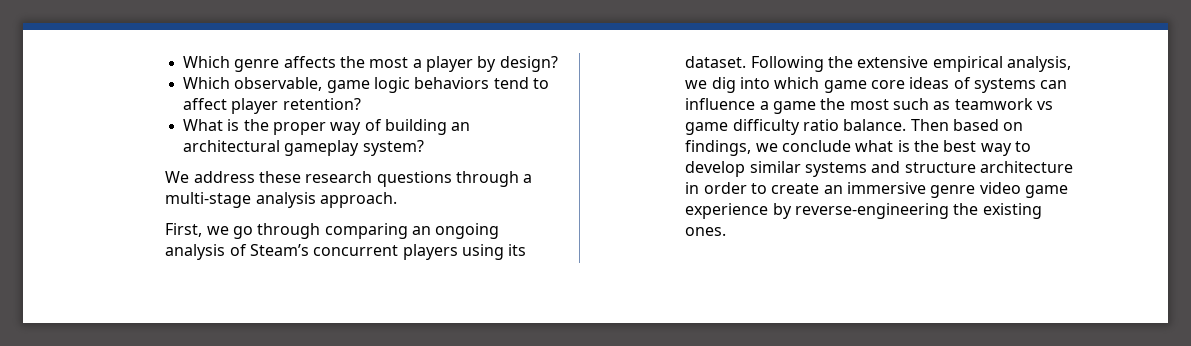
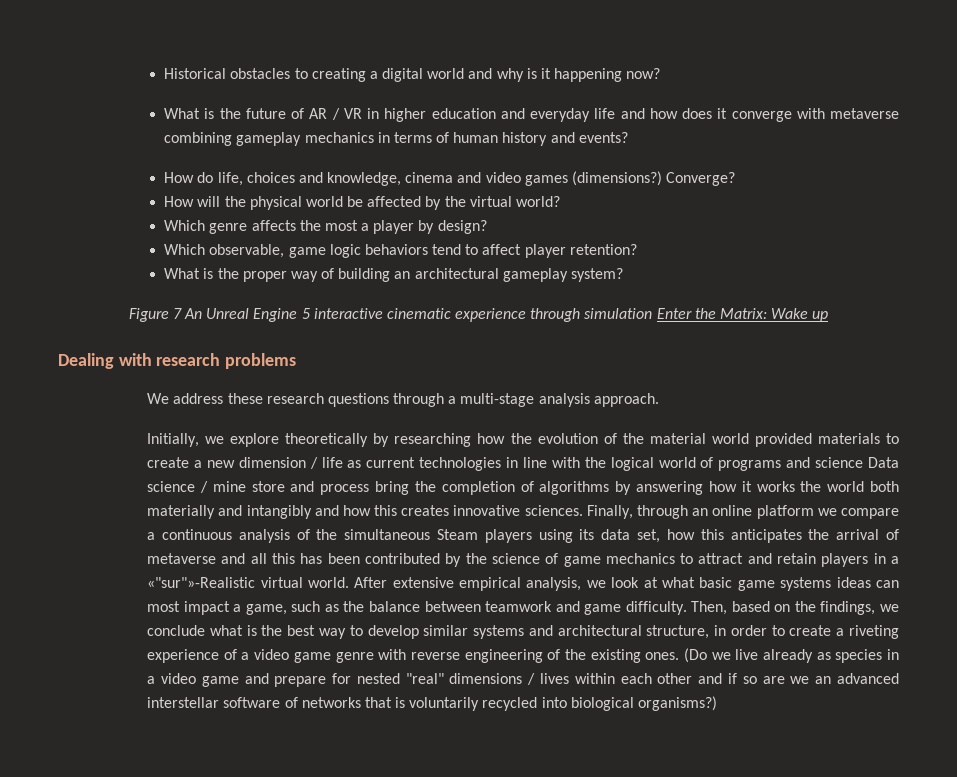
(183, 62) none -> [164,68,661,82] [164,108,900,122] [164,132,628,146] [164,171,736,186] [164,196,561,210] Historical obstacles to creating a digital world and why is it happening now? // What is the future of AR / VR in higher education and everyday life and how does it converge with metaverse combining gameplay mechanics in terms of human history and events? // How do life, choices and knowledge, cinema and video games (dimensions?) Converge? // How will the physical world be affected by the virtual world? //
(424, 148) none -> [128,308,829,322] [58,353,297,369] // Figure 7 An Unreal Engine 5 interactive cinematic experience through simulation Enter the Matrix: Wake up // Dealing with research problems
[165,223,500,239] [165,244,527,260] [685,56,1072,72] [685,77,1068,93] [685,98,1053,114] [685,119,949,135] First, we go through comparing an ongoing analysis of Steam’s concurrent players using its dataset. Following the extensive empirical analysis, we dig into which game core ideas of systems can influence a game the most such as teamwork vs game difficulty ratio balance. Then -> [147,433,899,447] [147,457,899,471] [147,481,899,495] [147,505,899,519] [147,529,900,543] [147,553,899,567] [147,577,900,591] [147,601,728,615] Initially, we explore theoretically by researching how the evolution of the material world provided materials to create a new dimension / life as current technologies in line with the logical world of programs and science Data science / mine store and process bring the completion of algorithms by answering how it works the world both materially and intangibly and how this creates innovative sciences. Finally, through an online platform we compare a continuous analysis of the simultaneous Steam players using its data set, how this anticipates the arrival of metaverse and all this has been contributed by the science of game mechanics to attract and retain players in a «"sur"»-Realistic virtual world. After extensive empirical analysis, we look at what basic game systems ideas can most impact a game, such as the balance between teamwork and game difficulty. Then,
(1024, 126) none -> [794,601,816,612] the
[904,161,1074,173] structure architecture -> [557,625,710,639] architectural structure,
[823,182,1068,198] [685,203,1042,219] [685,227,727,236] an immersive genre video game experience by reverse-engineering the existing ones. -> [836,625,899,639] [147,648,899,663] [147,673,900,687] [147,696,717,711] a riveting experience of a video game genre with reverse engineering of the existing ones. (Do we live already as species in a video game and prepare for nested "real" dimensions / lives within each other and if so are we an advanced interstellar software of networks that is voluntarily recycled into biological organisms?)

